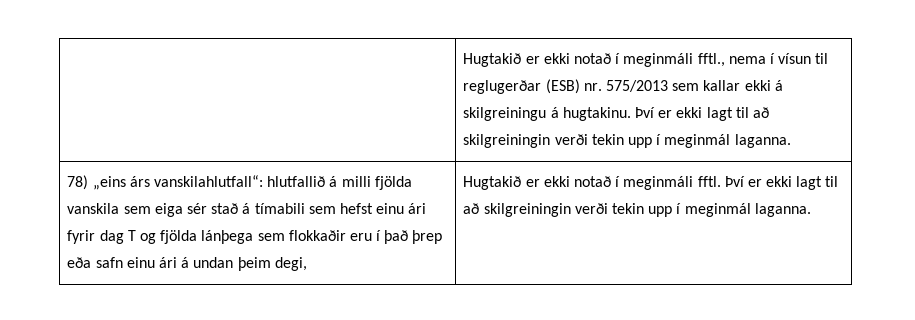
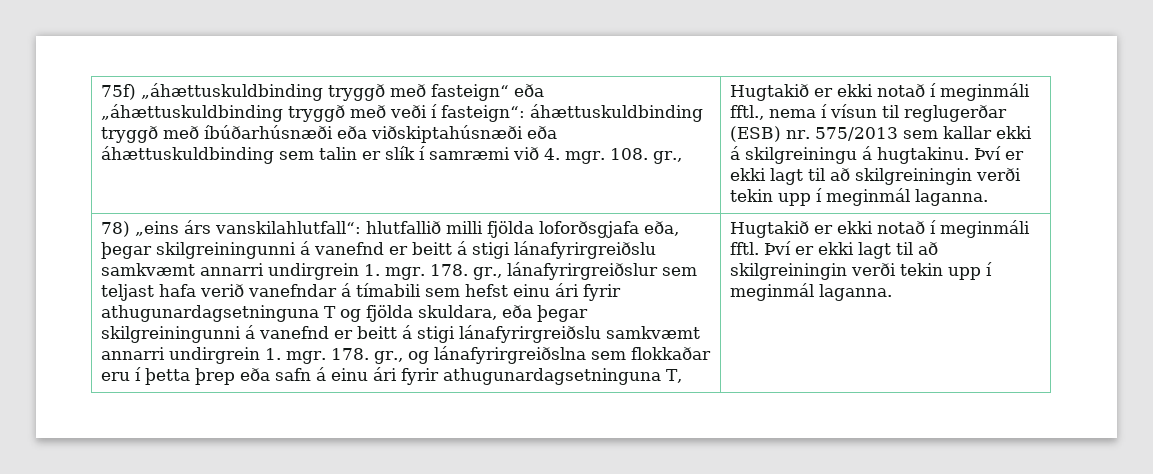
(463, 60) none -> [100,83,544,101] [100,104,703,122] [100,125,557,143] [100,146,682,164] 75f) „áhættuskuldbinding tryggð með fasteign“ eða „áhættuskuldbinding tryggð með veði í fasteign“: áhættuskuldbinding tryggð með íbúðarhúsnæði eða viðskiptahúsnæði eða áhættuskuldbinding sem talin er slík í samræmi við 4. mgr. 108. gr.,
[329,176,338,187] á -> (441, 227) none
[67,203,239,217] vanskila sem eiga sér stað -> [538,221,679,238] [100,241,656,259] [100,262,697,280] [100,284,337,301] loforðsgjafa eða, þegar skilgreiningunni á vanefnd er beitt á stigi lánafyrirgreiðslu samkvæmt annarri undirgrein 1. mgr. 178. gr., lánafyrirgreiðslur sem teljast hafa verið vanefndar
[99,230,124,244] dag -> [100,305,319,322] athugunardagsetninguna
[201,230,346,244] lánþega sem flokkaðir -> [417,305,588,322] [100,325,700,343] [100,346,711,364] skuldara, eða þegar skilgreiningunni á vanefnd er beitt á stigi lánafyrirgreiðslu samkvæmt annarri undirgrein 1. mgr. 178. gr., og lánafyrirgreiðslna sem flokkaðar
[384,230,409,244] það -> [144,368,190,385] þetta
[126,257,307,271] einu ári á undan þeim degi, -> [315,367,682,385] á einu ári fyrir athugunardagsetninguna T,

